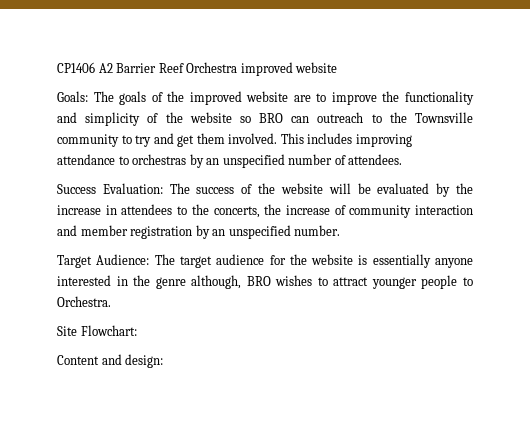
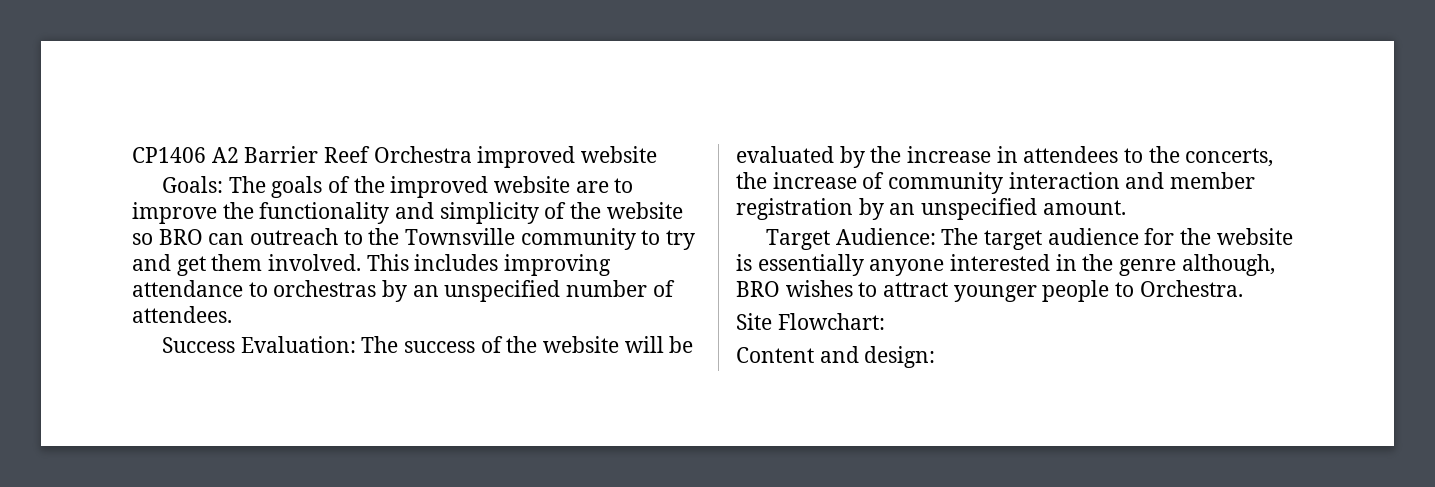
[294,225,341,236] number. -> [1042,200,1126,215] amount.

